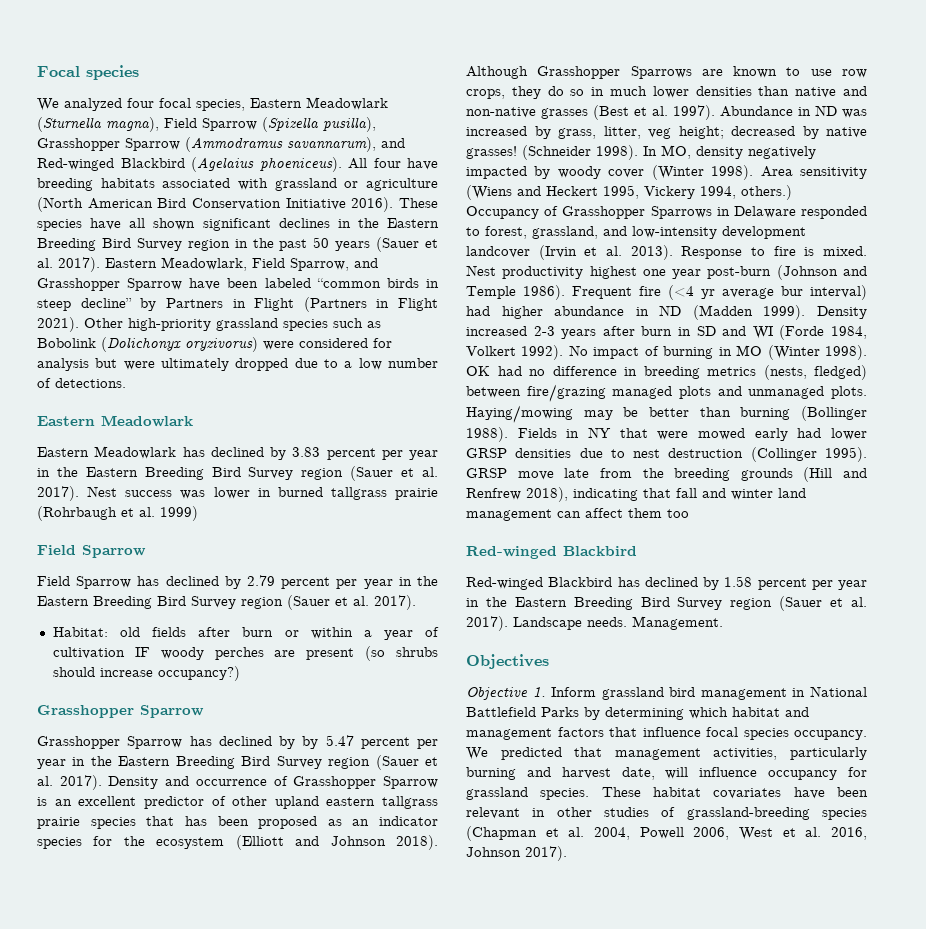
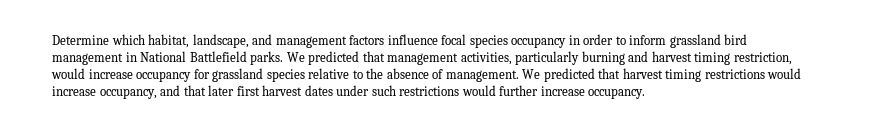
[37,65,139,80] [37,97,388,111] [37,117,376,132] [37,137,405,152] [37,157,438,172] [37,178,438,191] [37,197,438,212] [37,218,439,231] [37,237,438,252] [37,257,378,272] [37,278,440,291] [37,297,438,312] [37,317,381,332] [37,337,392,352] [37,358,438,371] [37,378,126,388] [37,415,193,427] [37,446,438,460] [37,466,439,481] [37,486,438,501] [37,506,198,521] [37,545,146,558] [37,575,438,589] [37,595,416,610] [52,627,440,640] [52,646,438,661] [52,666,240,681] [37,705,204,718] [37,735,438,749] [37,755,439,770] [37,775,438,790] [37,796,438,809] [37,816,438,829] [37,835,438,850] [466,66,867,79] [466,86,867,99] [466,105,867,120] [466,126,867,139] [466,145,816,160] [466,165,867,180] [466,185,792,200] [466,206,867,219] [466,226,806,239] [466,245,867,260] [466,265,867,280] [466,285,867,300] [466,305,867,320] [466,325,867,340] [466,345,867,360] [466,365,867,380] [466,384,867,402] [466,405,867,423] [466,427,867,442] [466,447,867,462] [466,467,867,482] [466,487,806,502] [466,508,689,521] [466,546,637,559] [466,576,867,590] [466,596,868,611] [466,616,723,631] [466,654,549,669] [466,687,597,700] Focal species // We analyzed four focal species, Eastern Meadowlark (Sturnella magna), Field Sparrow (Spizella pusilla), Grasshopper Sparrow (Ammodramus savannarum), and Red-winged Blackbird (Agelaius phoeniceus). All four have breeding habitats associated with grassland or agriculture (North American Bird Conservation Initiative 2016). These species have all shown significant declines in the Eastern Breeding Bird Survey region in the past 50 years (Sauer et al. 2017). Eastern Meadowlark, Field Sparrow, and Grasshopper Sparrow have been labeled “common birds in steep decline” by Partners in Flight (Partners in Flight 2021). Other high-priority grassland species such as Bobolink (Dolichonyx oryzivorus) were considered for analysis but were ultimately dropped due to a low number of detections. // Eastern Meadowlark // Eastern Meadowlark has declined by 3.83 percent per year in the Eastern Breeding Bird Survey region (Sauer et al. 2017). Nest success was lower in burned tallgrass prairie (Rohrbaugh et al. 1999) // Field Sparrow // Field Sparrow has declined by 2.79 percent per year in the Eastern Breeding Bird Survey region (Sauer et al. 2017). // Habitat: old fields after burn or within a year of cultivation IF woody perches are present (so shrubs should increase occupancy?) // Grasshopper Sparrow // Grasshopper Sparrow has declined by by 5.47 percent per year in the Eastern Breeding Bird Survey region (Sauer et al. 2017). Density and occurrence of Grasshopper Sparrow is an excellent predictor of other upland eastern tallgrass prairie species that has been proposed as an indicator species for the ecosystem (Elliott and Johnson 2018). Although Grasshopper Sparrows are known to use row crops, they do so in much lower densities than native and non-native grasses (Best et al. 1997). Abundance in ND was increased by grass, litter, veg height; decreased by native grasses! (Schneider 1998). In MO, density negatively impacted by woody cover (Winter 1998). Area sensitivity (Wiens and Heckert 1995, Vickery 1994, others.) Occupancy of Grasshopper Sparrows in Delaware responded to forest, grassland, and low-intensity development landcover (Irvin et al. 2013). Response to fire is mixed. Nest productivity highest one year post-burn (Johnson and Temple 1986). Frequent fire (<4 yr average bur interval) had higher abundance in ND (Madden 1999). Density increased 2-3 years after burn in SD and WI (Forde 1984, Volkert 1992). No impact of burning in MO (Winter 1998). OK had no difference in breeding metrics (nests, fledged) between fire/grazing managed plots and unmanaged plots. Haying/mowing may be better than burning (Bollinger 1988). Fields in NY that were mowed early had lower GRSP densities due to nest destruction (Collinger 1995). GRSP move late from the breeding grounds (Hill and Renfrew 2018), indicating that fall and winter land management can affect them too // Red-winged Blackbird // Red-winged Blackbird has declined by 1.58 percent per year in the Eastern Breeding Bird Survey region (Sauer et al. 2017). Landscape needs. Management. // Objectives // Objective 1. Inform -> [52,34,667,48] Determine which habitat, landscape, and management factors influence focal species occupancy in order to inform
[541,707,809,720] [466,727,867,740] Parks by determining which habitat and management factors that influence focal species occupancy. -> [250,51,284,65] parks.
[621,767,867,780] [466,787,868,800] [466,807,867,820] [466,826,867,841] [466,846,567,861] date, will influence occupancy for grassland species. These habitat covariates have been relevant in other studies of grassland-breeding species (Chapman et al. 2004, Powell 2006, West et al. 2016, Johnson 2017). -> [694,52,792,65] [51,68,802,82] [52,85,646,99] timing restriction, would increase occupancy for grassland species relative to the absence of management. We predicted that harvest timing restrictions would increase occupancy, and that later first harvest dates under such restrictions would further increase occupancy.

